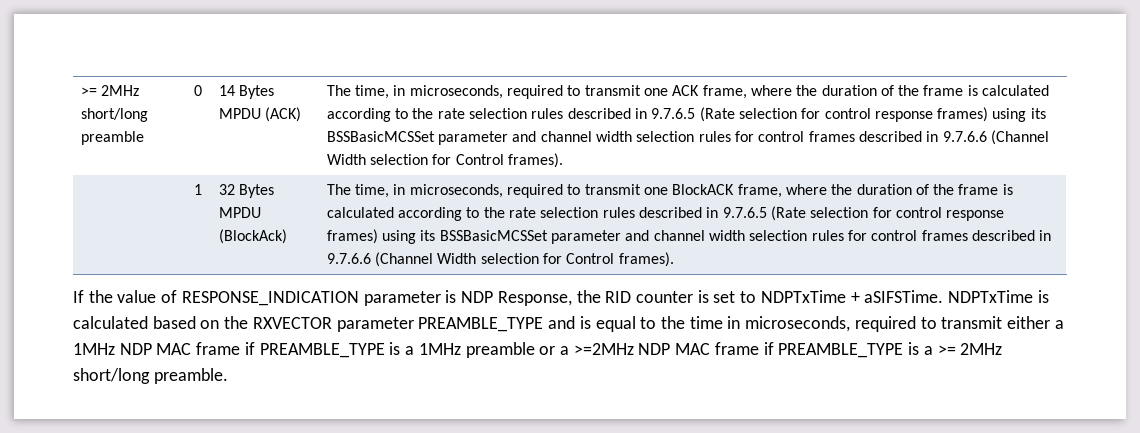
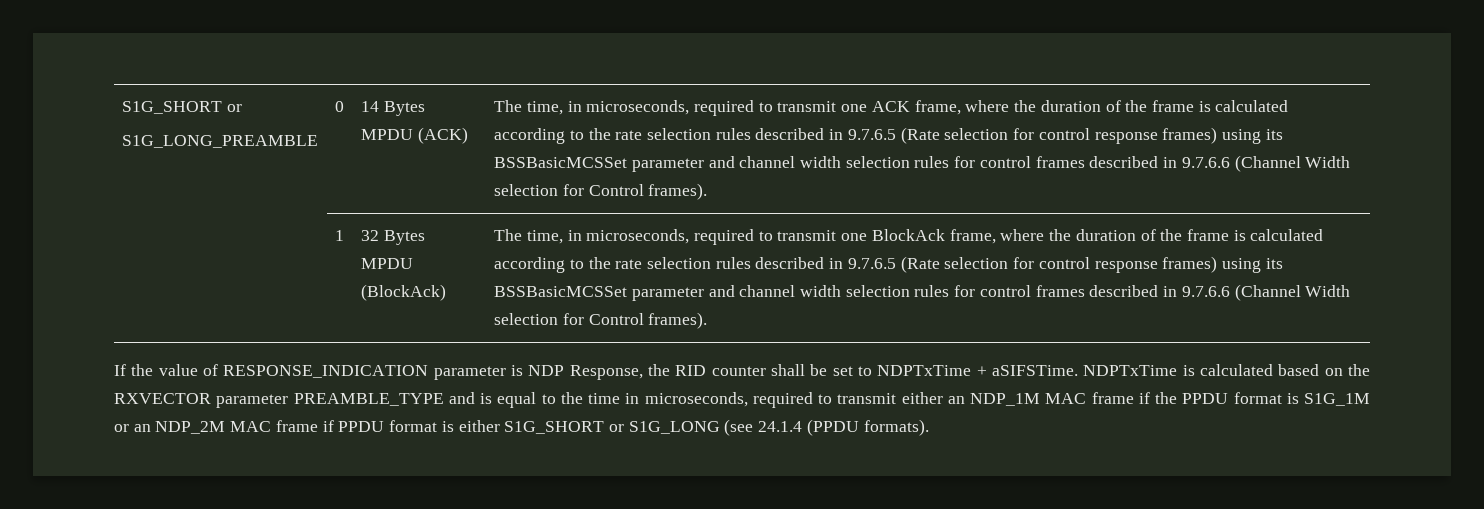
[80,85,140,96] [80,108,148,122] [80,131,144,145] >= 2MHz short/long preamble -> [122,101,242,114] [122,135,319,148] S1G_SHORT or // S1G_LONG_PREAMBLE
[672,184,735,195] BlockACK -> [871,229,945,241] BlockAck
[697,290,709,303] is -> [771,364,828,376] shall be
[1054,320,1064,329] [73,342,1003,358] [73,368,228,384] a 1MHz NDP MAC frame if PREAMBLE_TYPE is a 1MHz preamble or a >=2MHz NDP MAC frame if PREAMBLE_TYPE is a >= 2MHz short/long preamble. -> [947,392,1370,406] [114,419,929,436] an NDP_1M MAC frame if the PPDU format is S1G_1M or an NDP_2M MAC frame if PPDU format is either S1G_SHORT or S1G_LONG (see 24.1.4 (PPDU formats).

